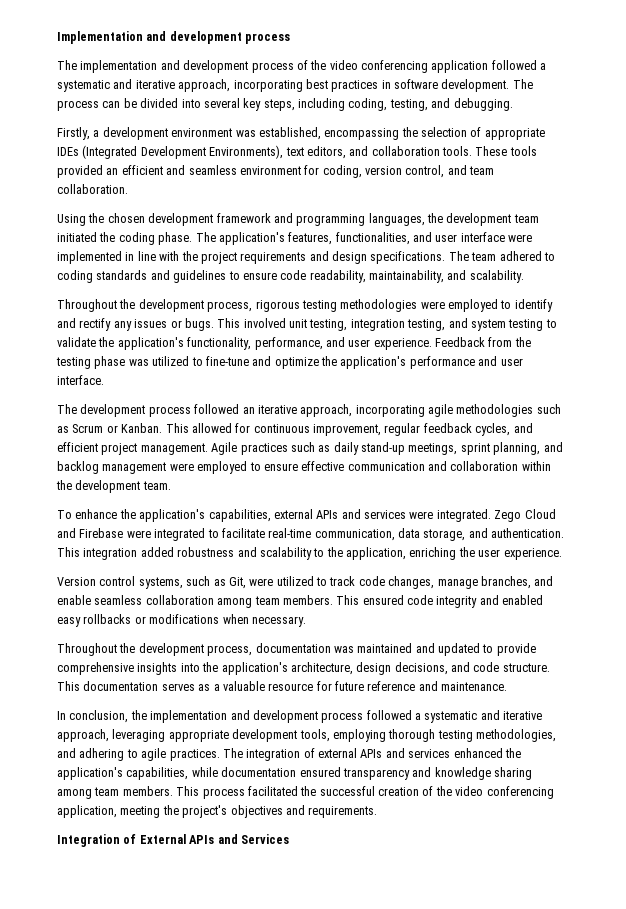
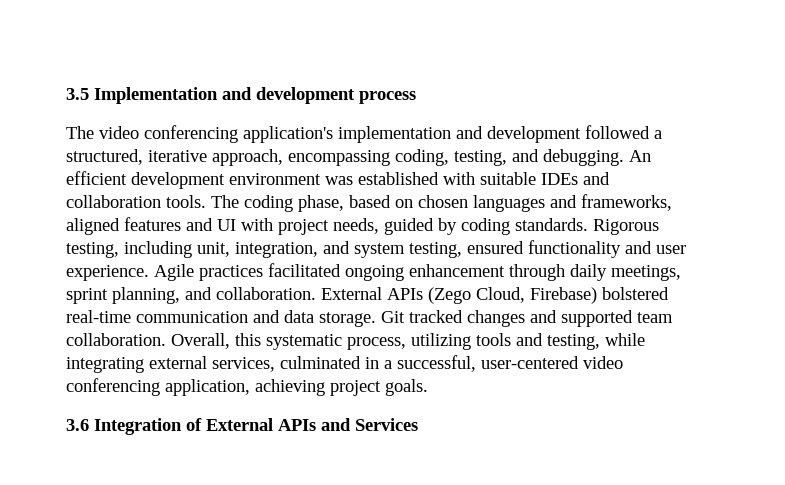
(57, 37) none -> [66,88,89,100] 3.5
[80,60,547,73] [57,79,533,92] [57,98,345,111] implementation and development process of the video conferencing application followed a systematic and iterative approach, incorporating best practices in software development. The process can be divided into several key steps, including -> [99,125,662,143] [66,149,390,166] video conferencing application's implementation and development followed a structured, iterative approach, encompassing
[57,127,100,140] // Firstly, a -> [629,150,651,162] [66,171,127,185] An efficient
[258,127,545,140] [57,145,537,159] [57,165,495,178] [57,184,128,194] [57,213,539,226] [57,232,533,245] [57,251,555,264] [57,270,524,283] [57,299,553,312] [57,318,557,331] [57,337,531,350] [56,356,523,369] [57,375,104,385] [57,404,561,417] [57,423,533,436] [57,442,563,455] [57,461,551,474] [56,480,171,493] [57,509,556,522] [57,528,565,541] [57,547,562,560] [57,576,554,589] [57,595,544,608] [57,614,306,627] [57,643,536,656] [57,662,550,675] [57,681,508,691] [57,710,543,723] [57,729,556,742] [57,748,521,761] [57,767,532,780] [57,786,554,799] [57,805,378,818] established, encompassing the selection of appropriate IDEs (Integrated Development Environments), text editors, and collaboration tools. These tools provided an efficient and seamless environment for coding, version control, and team collaboration. // Using the chosen development framework and programming languages, the development team initiated the coding phase. The application's features, functionalities, and user interface were implemented in line with the project requirements and design specifications. The team adhered to coding standards and guidelines to ensure code readability, maintainability, and scalability. // Throughout the development process, rigorous testing methodologies were employed to identify and rectify any issues or bugs. This involved unit testing, integration testing, and system testing to validate the application's functionality, performance, and user experience. Feedback from the testing phase was utilized to fine-tune and optimize the application's performance and user interface. // The development process followed an iterative approach, incorporating agile methodologies such as Scrum or Kanban. This allowed for continuous improvement, regular feedback cycles, and efficient project management. Agile practices such as daily stand-up meetings, sprint planning, and backlog management were employed to ensure effective communication and collaboration within the development team. // To enhance the application's capabilities, external APIs and services were integrated. Zego Cloud and Firebase were integrated to facilitate real-time communication, data storage, and authentication. This integration added robustness and scalability to the application, enriching the user experience. // Version control systems, such as Git, were utilized to track code changes, manage branches, and enable seamless collaboration among team members. This ensured code integrity and enabled easy rollbacks or modifications when necessary. // Throughout the development process, documentation was maintained and updated to provide comprehensive insights into the application's architecture, design decisions, and code structure. This documentation serves as a valuable resource for future reference and maintenance. // In conclusion, the implementation and development process followed a systematic and iterative approach, leveraging appropriate development tools, employing thorough testing methodologies, and adhering to agile practices. The integration of external APIs and services enhanced the application's capabilities, while documentation ensured transparency and knowledge sharing among team members. This process facilitated the successful creation of the video conferencing application, meeting the project's objectives and requirements. // -> [358,172,610,185] [66,194,672,212] [66,217,659,235] [66,240,686,258] [66,263,681,281] [66,287,669,304] [66,310,673,327] [66,333,645,350] [66,355,623,373] [66,378,428,396] [66,419,89,431] established with suitable IDEs and collaboration tools. The coding phase, based on chosen languages and frameworks, aligned features and UI with project needs, guided by coding standards. Rigorous testing, including unit, integration, and system testing, ensured functionality and user experience. Agile practices facilitated ongoing enhancement through daily meetings, sprint planning, and collaboration. External APIs (Zego Cloud, Firebase) bolstered real-time communication and data storage. Git tracked changes and supported team collaboration. Overall, this systematic process, utilizing tools and testing, while integrating external services, culminated in a successful, user-centered video conferencing application, achieving project goals. // 3.6

